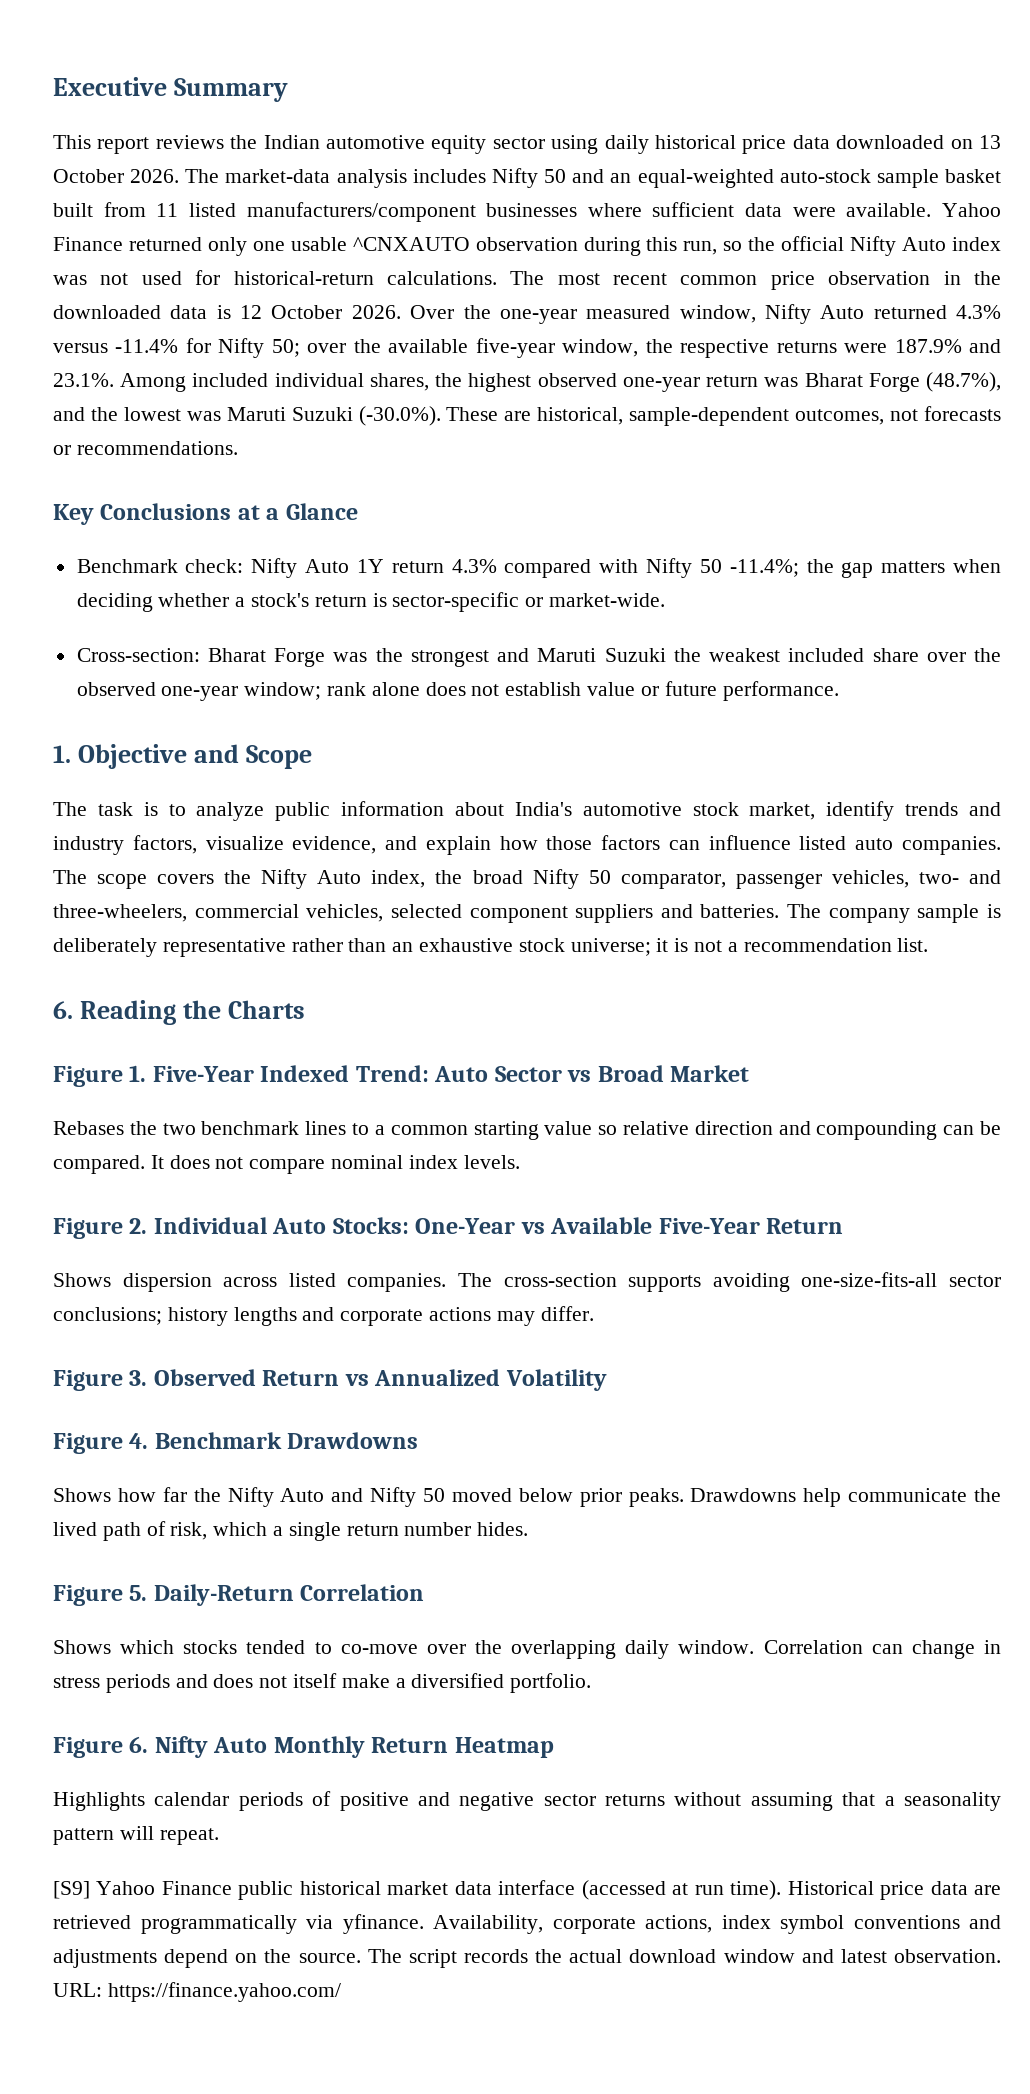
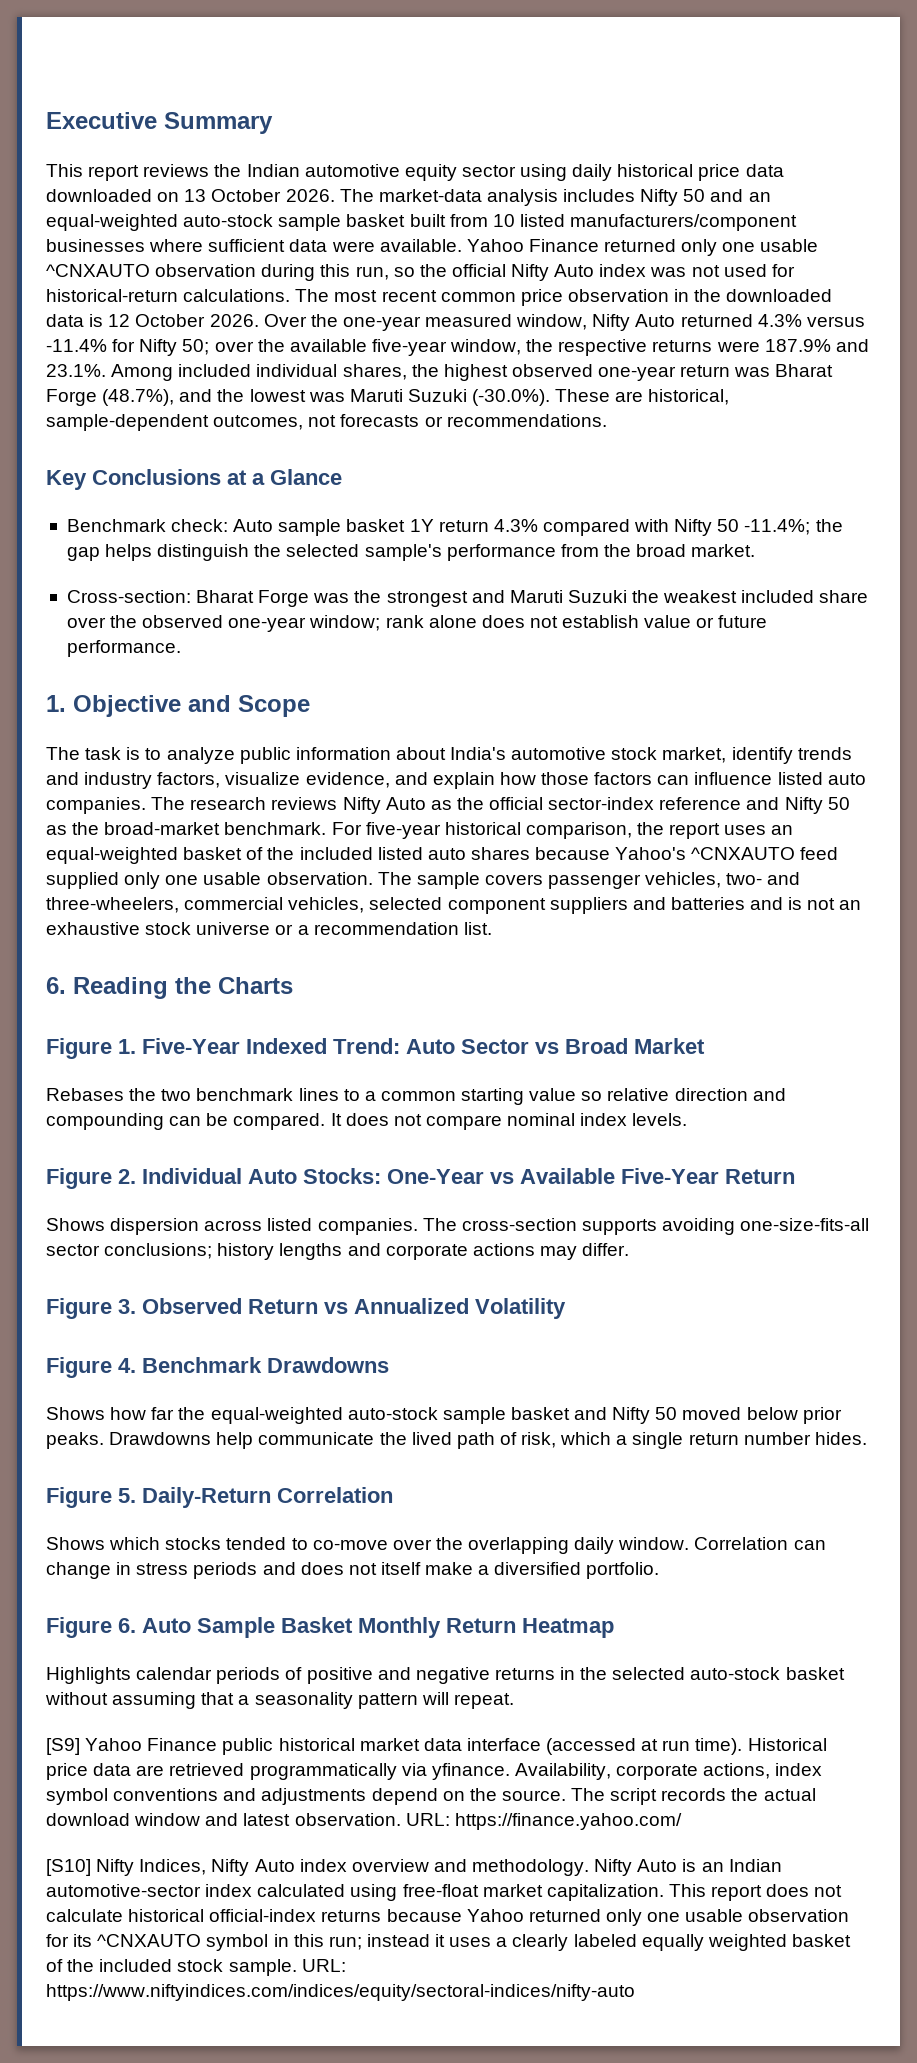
[156,203,179,217] 11 -> [492,214,515,227] 10
[251,558,350,578] Nifty Auto -> [233,519,406,536] Auto sample basket
[881,559,1002,573] [76,592,666,612] matters when deciding whether a stock's return is sector-specific or market-wide. -> [105,544,756,561] helps distinguish the selected sample's performance from the broad market.
[97,869,726,889] scope covers the Nifty Auto index, the broad Nifty 50 comparator, -> [190,797,850,814] [46,822,794,839] [46,847,839,864] [46,872,543,889] research reviews Nifty Auto as the official sector-index reference and Nifty 50 as the broad-market benchmark. For five-year historical comparison, the report uses an equal-weighted basket of the included listed auto shares because Yahoo's ^CNXAUTO feed supplied only one usable observation. The sample covers
[700,904,1001,923] [53,938,723,957] batteries. The company sample is deliberately representative rather than an exhaustive stock universe; it is not -> [670,897,862,910] [46,922,294,935] batteries and is not an exhaustive stock universe or
[227,1487,325,1507] Nifty Auto -> [210,1407,570,1424] equal-weighted auto-stock sample basket
[154,1736,268,1758] Nifty Auto -> [142,1617,353,1638] Auto Sample Basket
[543,1794,666,1806] sector returns -> [494,1667,845,1680] returns in the selected auto-stock basket
(341, 1992) none -> [46,1859,782,1876] [46,1884,843,1901] [46,1909,850,1926] [46,1934,851,1951] [46,1959,346,1976] [46,1984,635,2001] // [S10] Nifty Indices, Nifty Auto index overview and methodology. Nifty Auto is an Indian automotive-sector index calculated using free-float market capitalization. This report does not calculate historical official-index returns because Yahoo returned only one usable observation for its ^CNXAUTO symbol in this run; instead it uses a clearly labeled equally weighted basket of the included stock sample. URL: https://www.niftyindices.com/indices/equity/sectoral-indices/nifty-auto

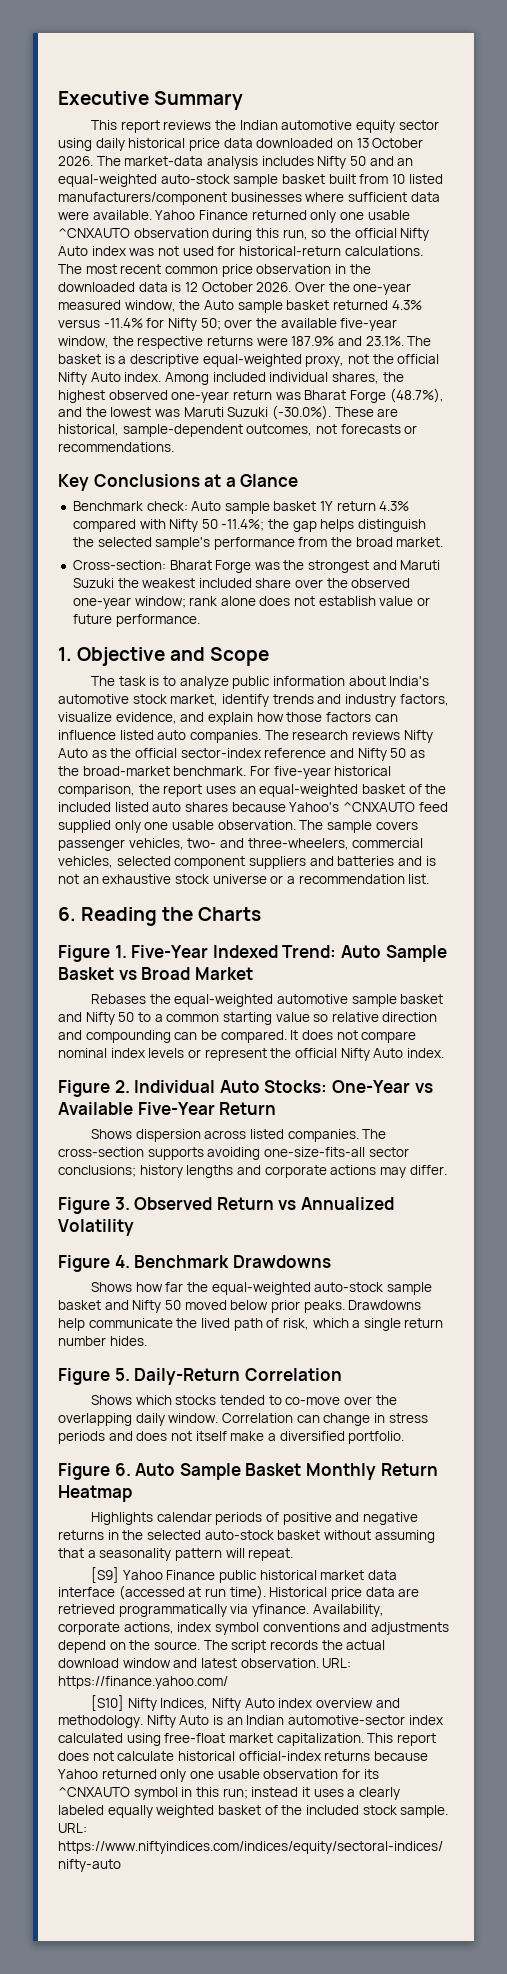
[592,314,676,331] Nifty Auto -> [179,300,330,313] the Auto sample basket
(106, 370) none -> [407,336,432,346] [58,354,440,367] [58,372,162,385] The basket is a descriptive equal-weighted proxy, not the official Nifty Auto index.
[461,1039,529,1054] Sector -> [385,945,447,962] [58,967,114,980] Sample Basket
[161,1088,339,1101] two benchmark lines -> [174,994,444,1007] [58,1012,135,1025] equal-weighted automotive sample basket and Nifty 50
[632,1113,688,1126] levels. -> [148,1048,444,1061] levels or represent the official Nifty Auto index.

